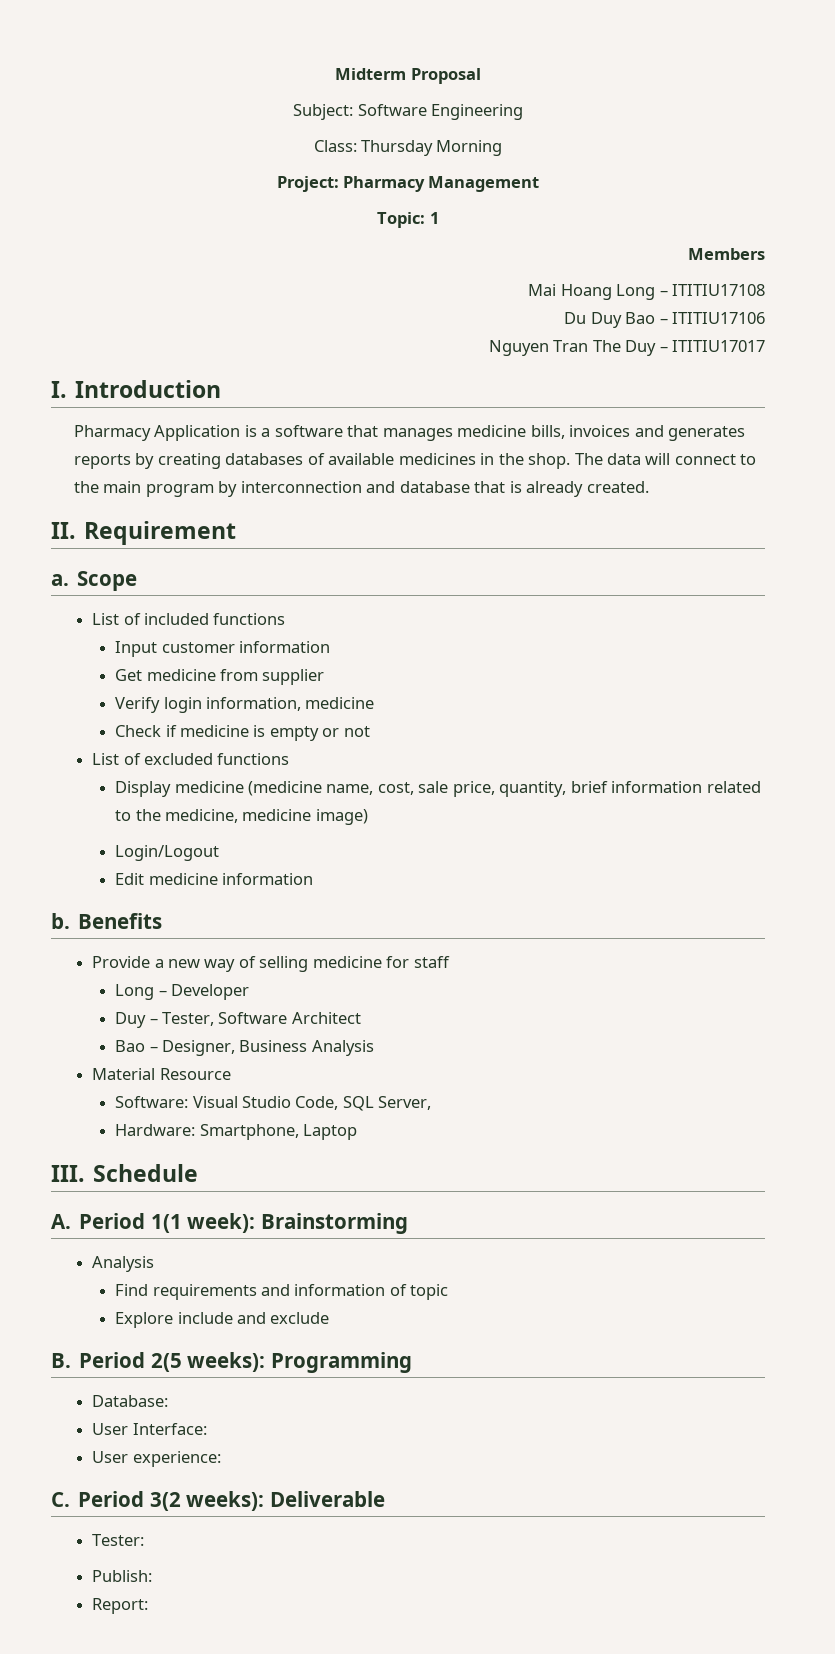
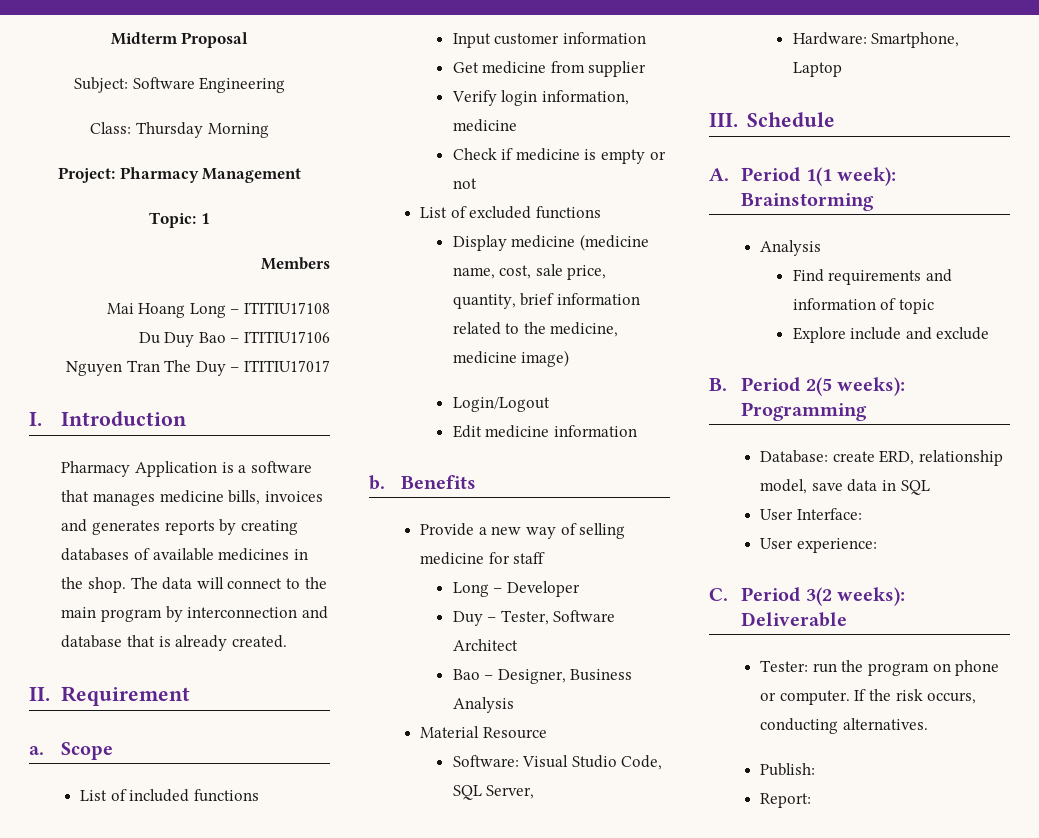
(169, 1401) none -> [832,450,1003,466] [760,479,930,495] create ERD, relationship model, save data in SQL
(145, 1540) none -> [812,660,1000,676] [760,689,977,705] [760,718,928,734] run the program on phone or computer. If the risk occurs, conducting alternatives.

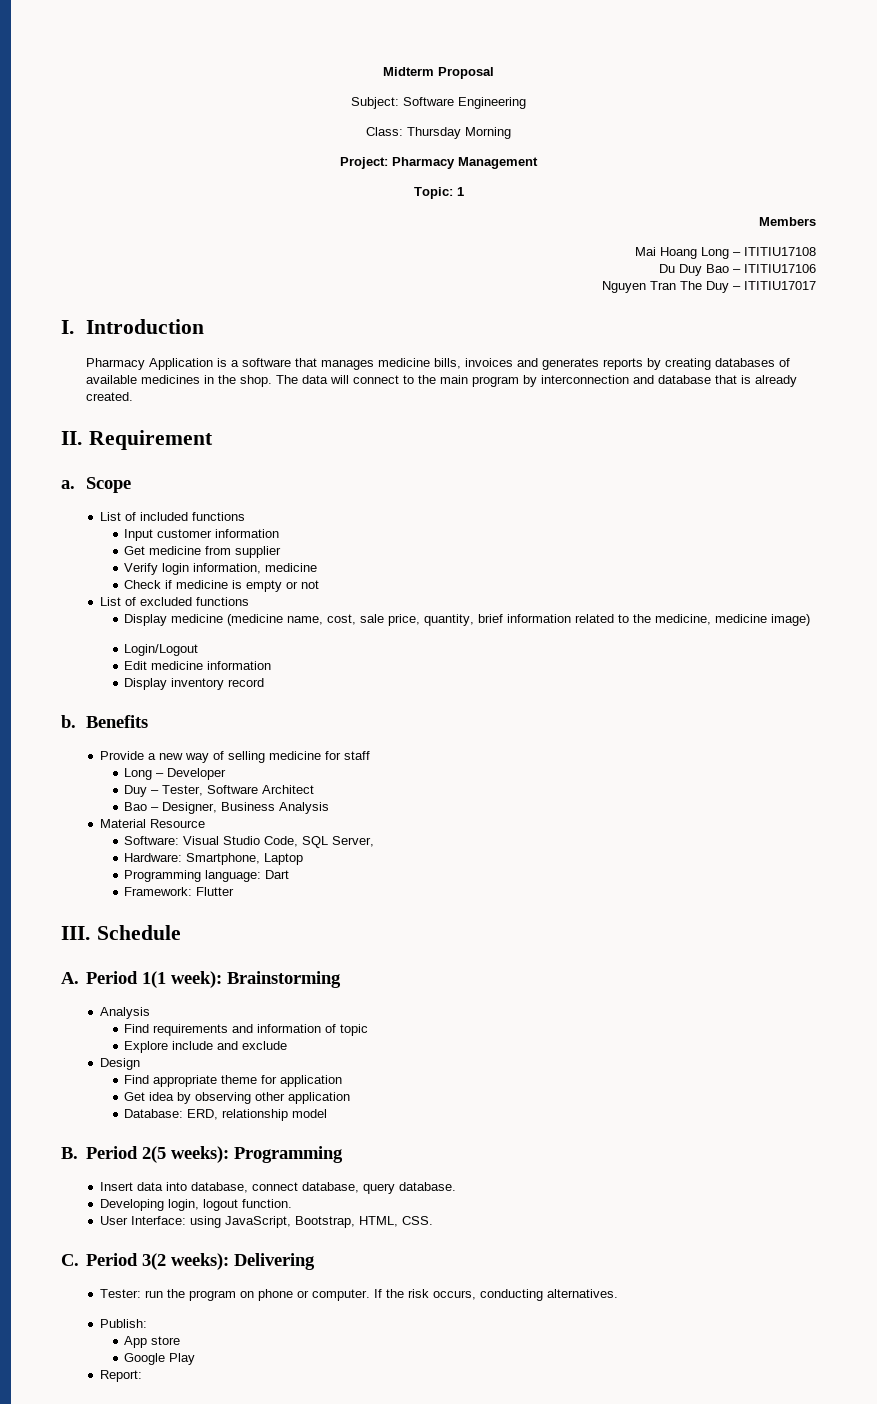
(637, 431) none -> [124,678,265,690] // Display inventory record
(842, 69) none -> [124,870,290,882] [124,887,235,896] // Programming language: Dart // Framework: Flutter
(990, 333) none -> [99,1058,140,1070] [124,1075,343,1087] [124,1092,351,1104] [124,1109,328,1121] // Design // Find appropriate theme for application // Get idea by observing other application // Database: ERD, relationship model
[760,450,1003,466] [760,479,930,495] [760,508,862,520] [760,538,877,553] Database: create ERD, relationship model, save data in SQL // User Interface: // User experience: -> [99,1182,456,1194] [99,1199,292,1211] [99,1216,433,1228] Insert data into database, connect database, query database. // Developing login, logout function. // User Interface: using JavaScript, Bootstrap, HTML, CSS.
[741,612,848,627] Deliverable -> [233,1253,315,1270] Delivering
(816, 769) none -> [124,1336,181,1348] [124,1353,196,1365] // App store // Google Play

